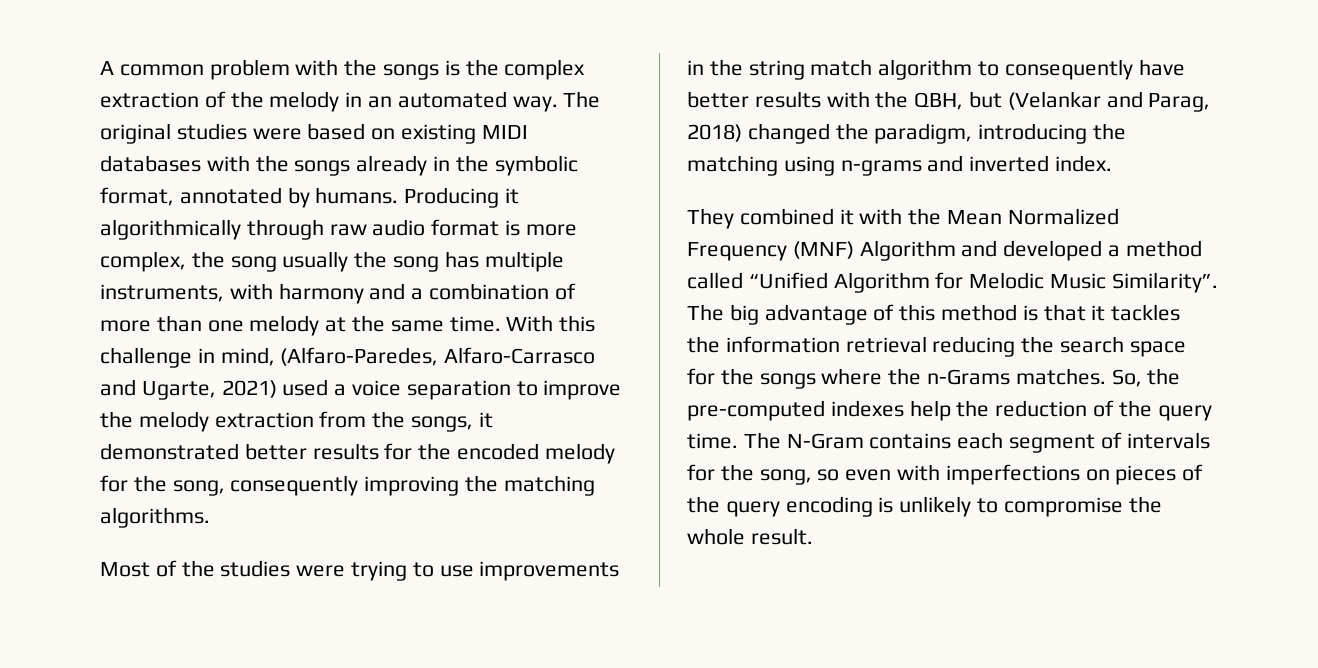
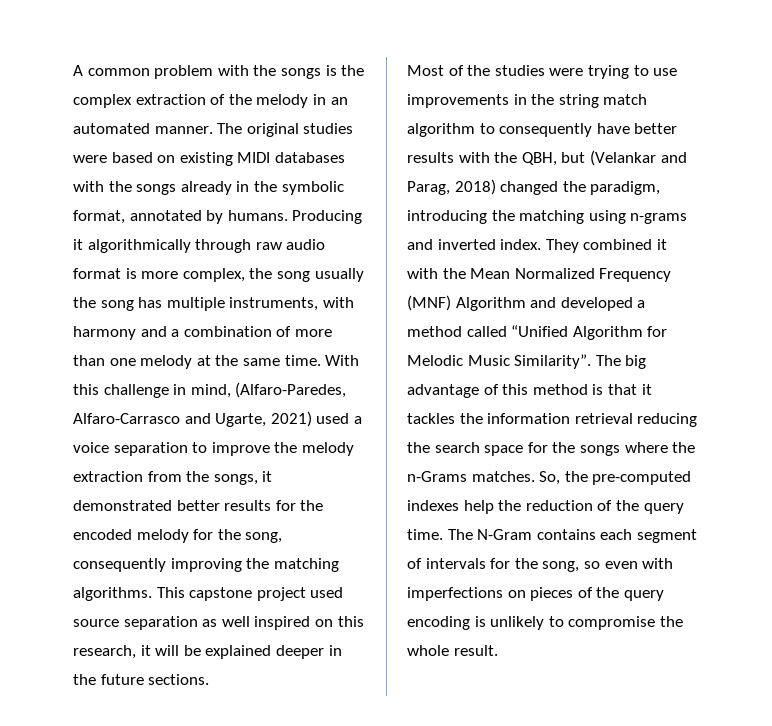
[512,96,558,112] way. -> [154,126,213,134] manner.
(210, 517) none -> [156,587,344,601] [73,616,364,630] [73,645,342,659] [73,674,210,685] This capstone project used source separation as well inspired on this research, it will be explained deeper in the future sections.
(1113, 163) // -> (542, 244) none

